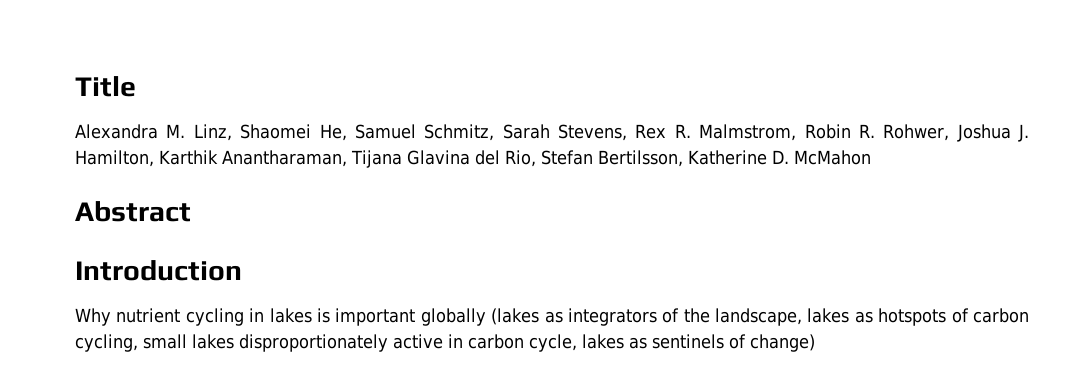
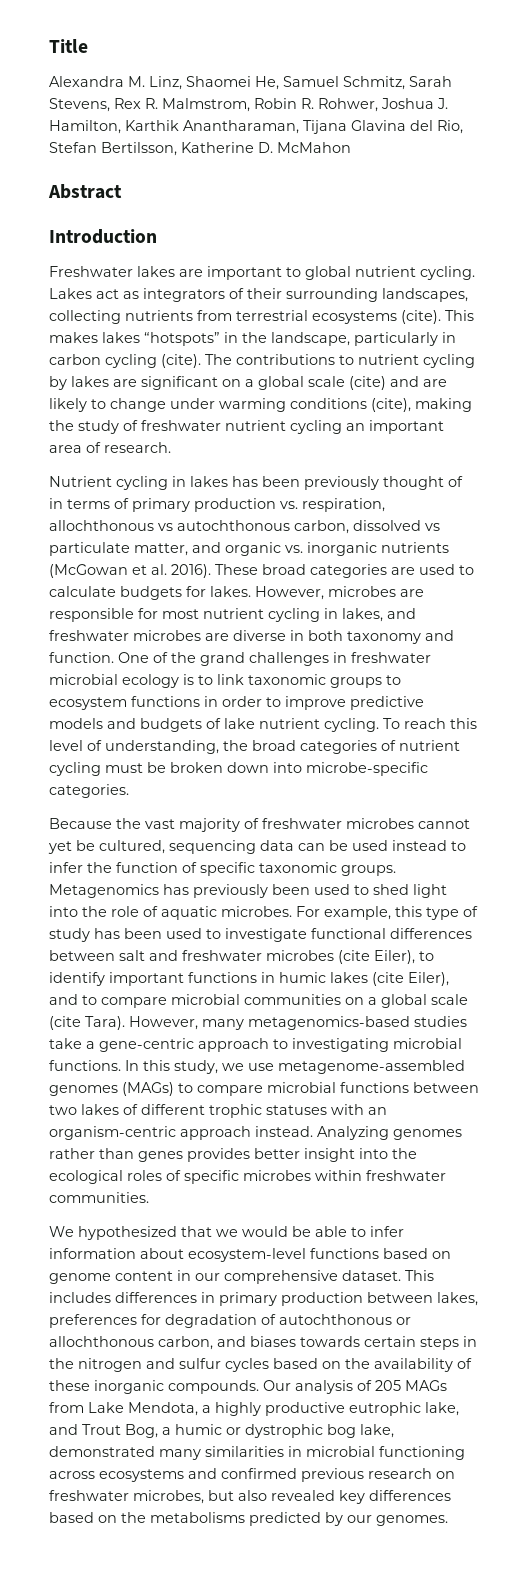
[75,308,1030,326] [75,334,815,352] Why nutrient cycling in lakes is important globally (lakes as integrators of the landscape, lakes as hotspots of carbon cycling, small lakes disproportionately active in carbon cycle, lakes as sentinels of change) -> [49,266,475,280] [49,288,468,302] [49,310,474,324] [49,332,456,346] [49,354,475,368] [49,376,447,390] [49,398,472,412] [49,420,444,434] [49,442,171,453] [49,476,463,490] [49,498,385,512] [49,520,440,534] [49,542,449,556] [49,564,474,578] [49,586,424,600] [49,608,416,622] [49,630,454,644] [49,652,431,666] [49,674,401,688] [49,696,424,710] [49,718,477,732] [49,740,460,754] [49,762,428,776] [49,784,129,798] [49,818,470,832] [48,840,466,854] [49,862,396,876] [49,884,447,898] [49,906,478,920] [49,928,472,942] [49,950,434,964] [49,972,449,986] [49,994,468,1008] [49,1016,467,1030] [49,1038,462,1052] [49,1060,465,1074] [49,1082,479,1096] [49,1104,387,1118] [49,1126,462,1140] [49,1148,417,1162] [49,1170,446,1184] [49,1192,149,1203] [49,1226,404,1240] [49,1248,451,1262] [49,1270,434,1284] [49,1292,478,1306] [49,1314,411,1328] [49,1336,477,1350] [49,1358,472,1372] [49,1380,447,1394] [49,1402,459,1416] [49,1424,394,1438] [49,1446,465,1460] [49,1468,455,1482] [49,1490,451,1504] [49,1512,448,1526] Freshwater lakes are important to global nutrient cycling. Lakes act as integrators of their surrounding landscapes, collecting nutrients from terrestrial ecosystems (cite). This makes lakes “hotspots” in the landscape, particularly in carbon cycling (cite). The contributions to nutrient cycling by lakes are significant on a global scale (cite) and are likely to change under warming conditions (cite), making the study of freshwater nutrient cycling an important area of research. // Nutrient cycling in lakes has been previously thought of in terms of primary production vs. respiration, allochthonous vs autochthonous carbon, dissolved vs particulate matter, and organic vs. inorganic nutrients (McGowan et al. 2016). These broad categories are used to calculate budgets for lakes. However, microbes are responsible for most nutrient cycling in lakes, and freshwater microbes are diverse in both taxonomy and function. One of the grand challenges in freshwater microbial ecology is to link taxonomic groups to ecosystem functions in order to improve predictive models and budgets of lake nutrient cycling. To reach this level of understanding, the broad categories of nutrient cycling must be broken down into microbe-specific categories. // Because the vast majority of freshwater microbes cannot yet be cultured, sequencing data can be used instead to infer the function of specific taxonomic groups. Metagenomics has previously been used to shed light into the role of aquatic microbes. For example, this type of study has been used to investigate functional differences between salt and freshwater microbes (cite Eiler), to identify important functions in humic lakes (cite Eiler), and to compare microbial communities on a global scale (cite Tara). However, many metagenomics-based studies take a gene-centric approach to investigating microbial functions. In this study, we use metagenome-assembled genomes (MAGs) to compare microbial functions between two lakes of different trophic statuses with an organism-centric approach instead. Analyzing genomes rather than genes provides better insight into the ecological roles of specific microbes within freshwater communities. // We hypothesized that we would be able to infer information about ecosystem-level functions based on genome content in our comprehensive dataset. This includes differences in primary production between lakes, preferences for degradation of autochthonous or allochthonous carbon, and biases towards certain steps in the nitrogen and sulfur cycles based on the availability of these inorganic compounds. Our analysis of 205 MAGs from Lake Mendota, a highly productive eutrophic lake, and Trout Bog, a humic or dystrophic bog lake, demonstrated many similarities in microbial functioning across ecosystems and confirmed previous research on freshwater microbes, but also revealed key differences based on the metabolisms predicted by our genomes.

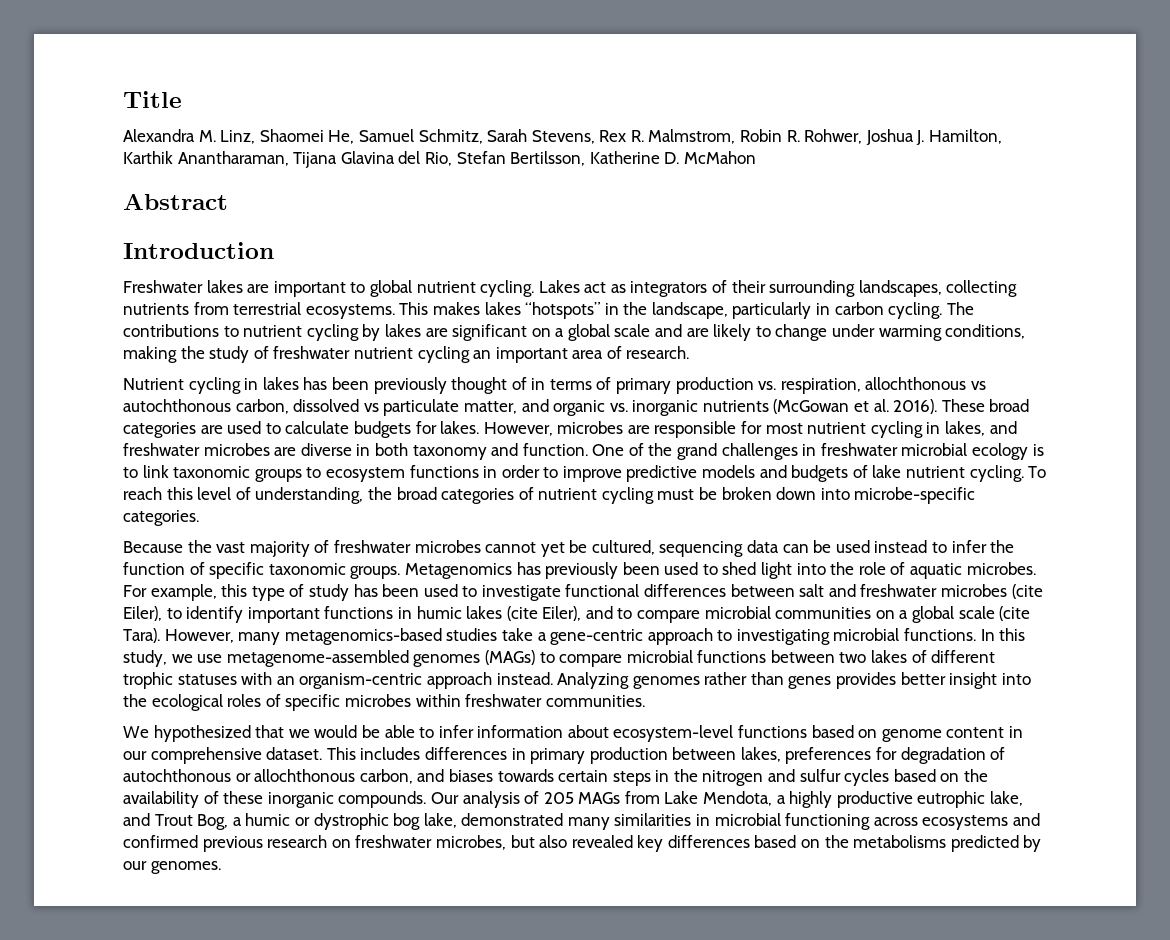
[312,310,441,324] ecosystems (cite). -> [305,304,395,319] ecosystems.
[105,354,201,368] cycling (cite). -> [888,302,943,319] cycling.
[349,376,386,390] (cite) -> (651, 330) none
[290,398,411,412] conditions (cite), -> [945,324,1026,339] conditions,

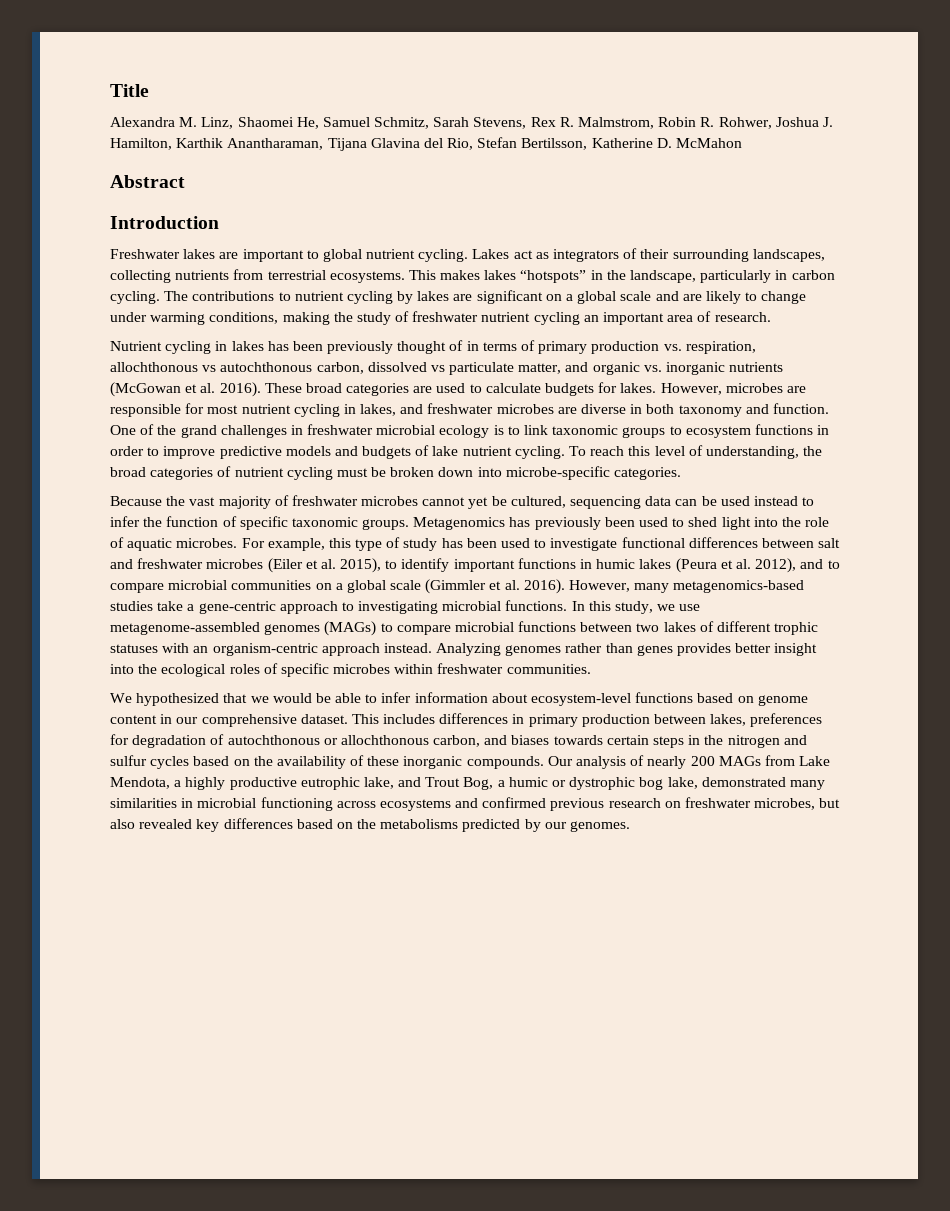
[1011,584,1043,599] [123,606,162,621] (cite Eiler), -> [267,558,382,573] (Eiler et al. 2015),
[506,606,582,621] (cite Eiler), -> [675,558,797,573] (Peura et al. 2012),
[999,606,1031,621] [123,628,160,643] (cite Tara). -> [425,579,565,594] (Gimmler et al. 2016).
[543,792,574,804] 205 -> [647,756,715,769] nearly 200

